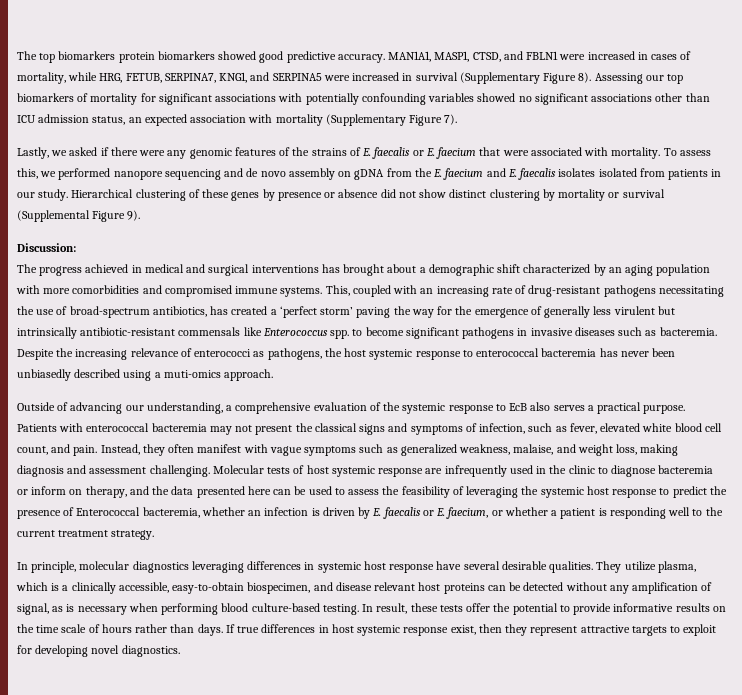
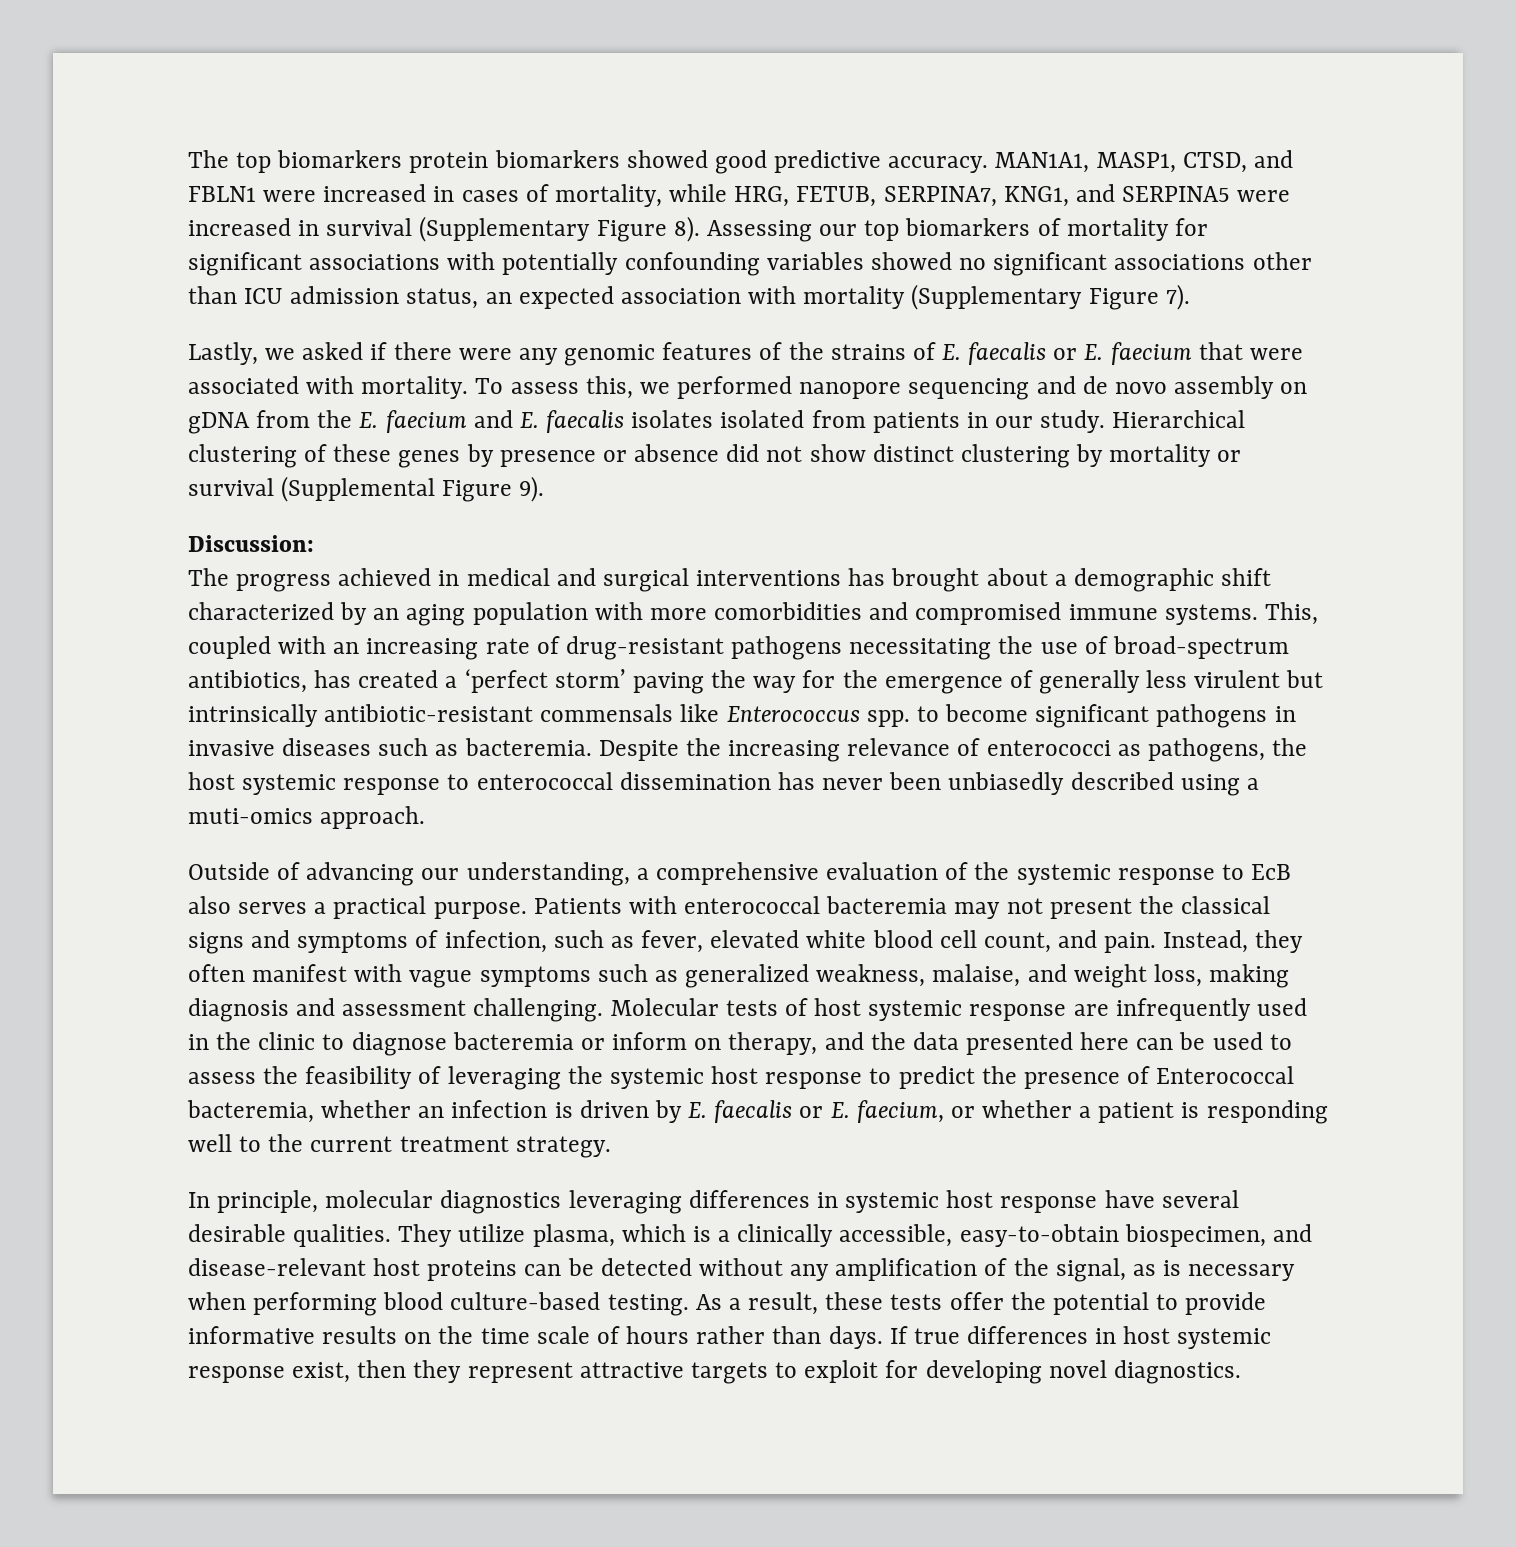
[541,348,597,357] bacteremia -> [619,772,771,790] dissemination
[335,582,416,591] disease relevant -> [188,1258,366,1276] disease-relevant
(713, 586) none -> [1013,1258,1049,1276] the
[362,604,374,612] In -> [695,1294,741,1310] As a

